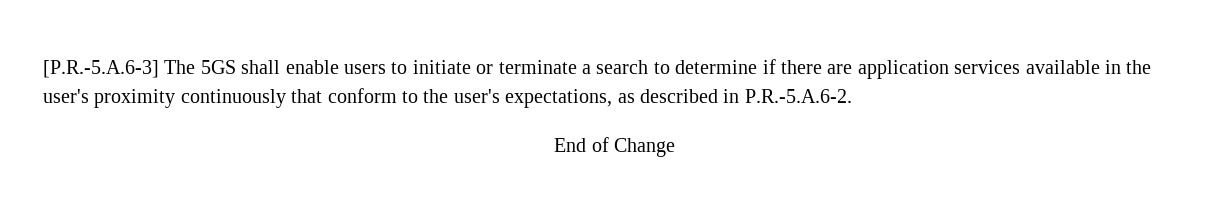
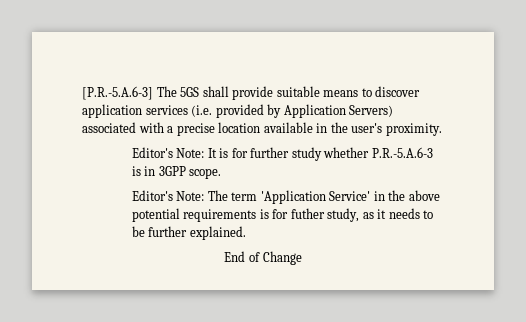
[285,59,1152,79] [43,88,852,108] enable users to initiate or terminate a search to determine if there are application services available in the user's proximity continuously that conform to the user's expectations, as described in P.R.-5.A.6-2. -> [232,86,421,100] [82,104,394,118] [82,122,442,136] [131,147,433,161] [131,166,222,179] [131,190,440,204] [131,208,434,222] [131,226,246,240] provide suitable means to discover application services (i.e. provided by Application Servers) associated with a precise location available in the user's proximity. // Editor's Note: It is for further study whether P.R.-5.A.6-3 is in 3GPP scope. // Editor's Note: The term 'Application Service' in the above potential requirements is for futher study, as it needs to be further explained.

